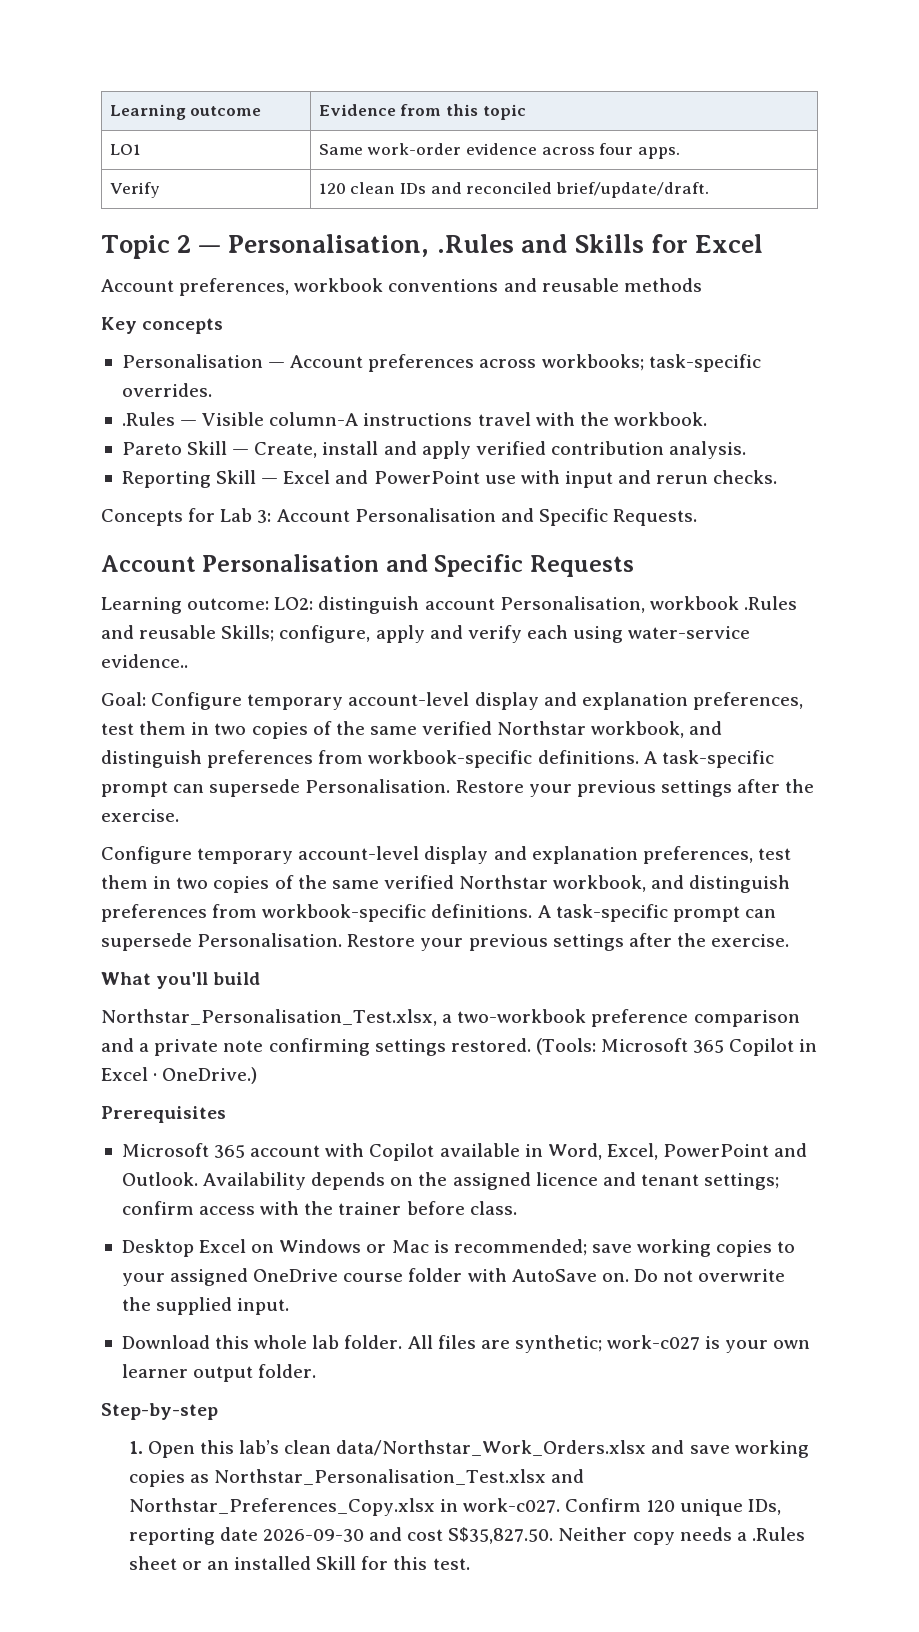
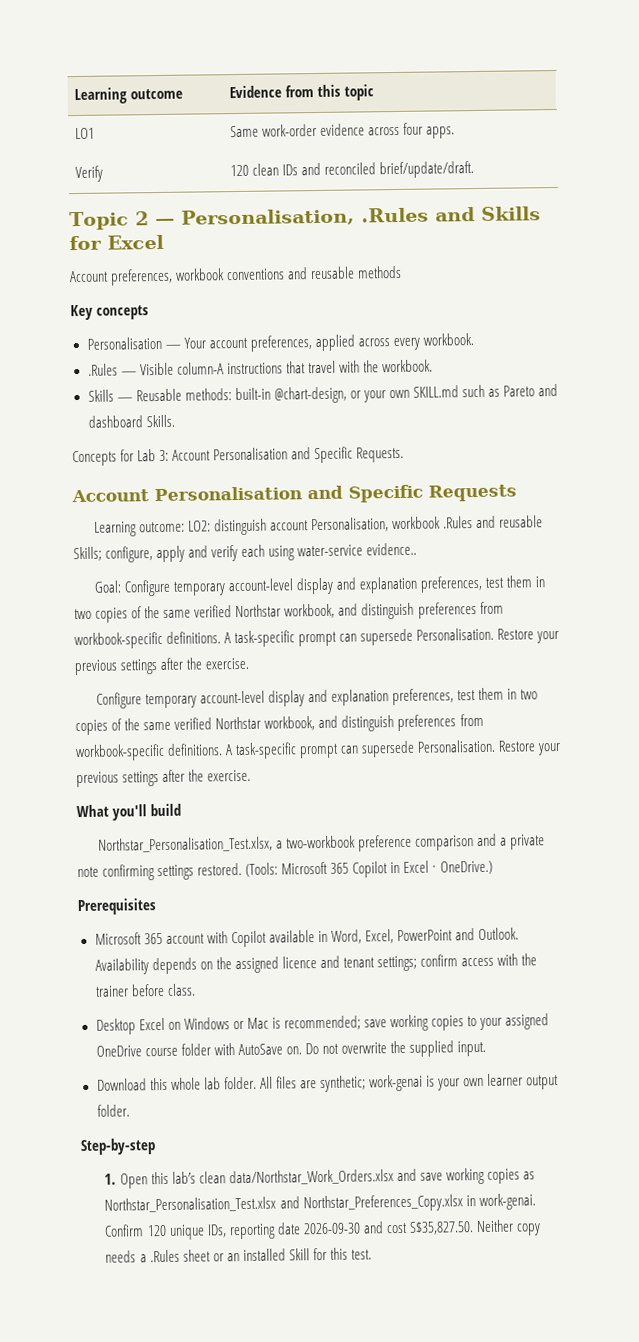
[290,354,761,372] [121,383,212,397] Account preferences across workbooks; task-specific overrides. -> [183,333,474,352] Your account preferences, applied across every workbook.
(473, 419) none -> [285,361,306,374] that
[121,441,747,459] [121,470,778,488] Pareto Skill — Create, install and apply verified contribution analysis. // Reporting Skill — Excel and PowerPoint use with input and rerun checks. -> [87,383,559,404] [87,414,175,428] Skills — Reusable methods: built-in @chart-design, or your own SKILL.md such as Pareto and dashboard Skills.
[607,1335,701,1350] work-c027 -> [368,1074,423,1092] work-genai
[462,1498,560,1513] work-c027. -> [478,1193,536,1211] work-genai.

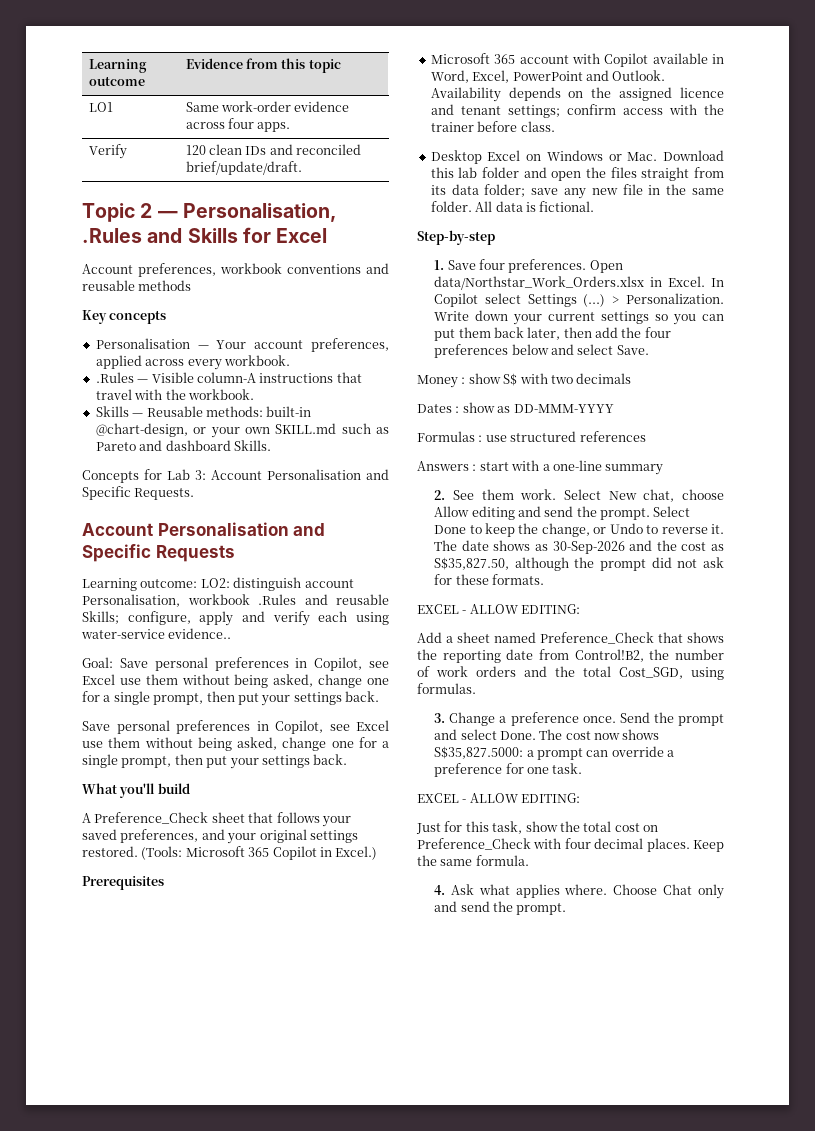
[123,575,546,597] [74,601,504,623] [74,627,560,650] [74,657,250,676] [95,687,539,709] [75,713,484,736] [75,739,562,762] [76,769,252,788] [76,803,182,821] [97,833,546,853] [77,864,156,881] Configure temporary account-level display and explanation preferences, test them in two copies of the same verified Northstar workbook, and distinguish preferences from workbook-specific definitions. A task-specific prompt can supersede Personalisation. Restore your previous settings after the exercise. // Configure temporary account-level display and explanation preferences, test them in two copies of the same verified Northstar workbook, and distinguish preferences from workbook-specific definitions. A task-specific prompt can supersede Personalisation. Restore your previous settings after the exercise. // What you'll build // Northstar_Personalisation_Test.xlsx, a two-workbook preference comparison and a private note confirming -> [119,657,389,671] [82,674,389,688] [82,691,379,706] [82,720,389,734] [82,737,389,751] [82,754,348,769] [82,783,190,798] [82,812,351,827] [82,829,307,844] Save personal preferences in Copilot, see Excel use them without being asked, change one for a single prompt, then put your settings back. // Save personal preferences in Copilot, see Excel use them without being asked, change one for a single prompt, then put your settings back. // What you'll build // A Preference_Check sheet that follows your saved preferences, and your original
[403,860,493,875] Excel · OneDrive.) -> [335,846,378,860] Excel.)
[246,1013,550,1032] [95,1040,487,1057] [96,1073,560,1093] [96,1104,130,1117] [80,1138,156,1156] [104,1167,535,1189] [104,1193,536,1213] [104,1219,542,1240] [105,1247,372,1263] Mac is recommended; save working copies to your assigned OneDrive course folder with AutoSave on. Do not overwrite the supplied input. // Download this whole lab folder. All files are synthetic; work-genai is your own learner output folder. // Step-by-step // 1. Open this lab’s clean data/Northstar_Work_Orders.xlsx and save working copies as Northstar_Personalisation_Test.xlsx and Northstar_Preferences_Copy.xlsx in work-genai. Confirm 120 unique IDs, reporting date 2026-09-30 and cost S$35,827.50. Neither copy needs a .Rules sheet or an installed Skill for this test. -> [627,150,724,161] [430,167,724,181] [430,184,724,199] [430,201,595,212] [417,230,495,245] [434,259,623,273] [434,276,724,290] [434,293,724,307] [434,310,724,325] [434,327,671,341] [434,344,649,358] [417,373,632,388] [417,402,614,413] [417,431,646,442] [417,460,664,475] [434,489,724,502] [434,506,691,520] [434,523,724,537] [434,540,724,554] [434,557,724,571] [434,574,544,585] [417,604,581,614] [417,632,724,644] [417,649,724,663] [417,666,724,680] [417,683,476,694] [434,712,724,726] [434,729,660,740] [434,746,675,760] [434,763,583,777] [417,793,581,803] [416,821,658,834] [417,838,724,852] [417,855,529,866] [434,884,724,899] [434,901,567,915] Mac. Download this lab folder and open the files straight from its data folder; save any new file in the same folder. All data is fictional. // Step-by-step // 1. Save four preferences. Open data/Northstar_Work_Orders.xlsx in Excel. In Copilot select Settings (...) > Personalization. Write down your current settings so you can put them back later, then add the four preferences below and select Save. // Money : show S$ with two decimals // Dates : show as DD-MMM-YYYY // Formulas : use structured references // Answers : start with a one-line summary // 2. See them work. Select New chat, choose Allow editing and send the prompt. Select Done to keep the change, or Undo to reverse it. The date shows as 30-Sep-2026 and the cost as S$35,827.50, although the prompt did not ask for these formats. // EXCEL - ALLOW EDITING: // Add a sheet named Preference_Check that shows the reporting date from Control!B2, the number of work orders and the total Cost_SGD, using formulas. // 3. Change a preference once. Send the prompt and select Done. The cost now shows S$35,827.5000: a prompt can override a preference for one task. // EXCEL - ALLOW EDITING: // Just for this task, show the total cost on Preference_Check with four decimal places. Keep the same formula. // 4. Ask what applies where. Choose Chat only and send the prompt.

